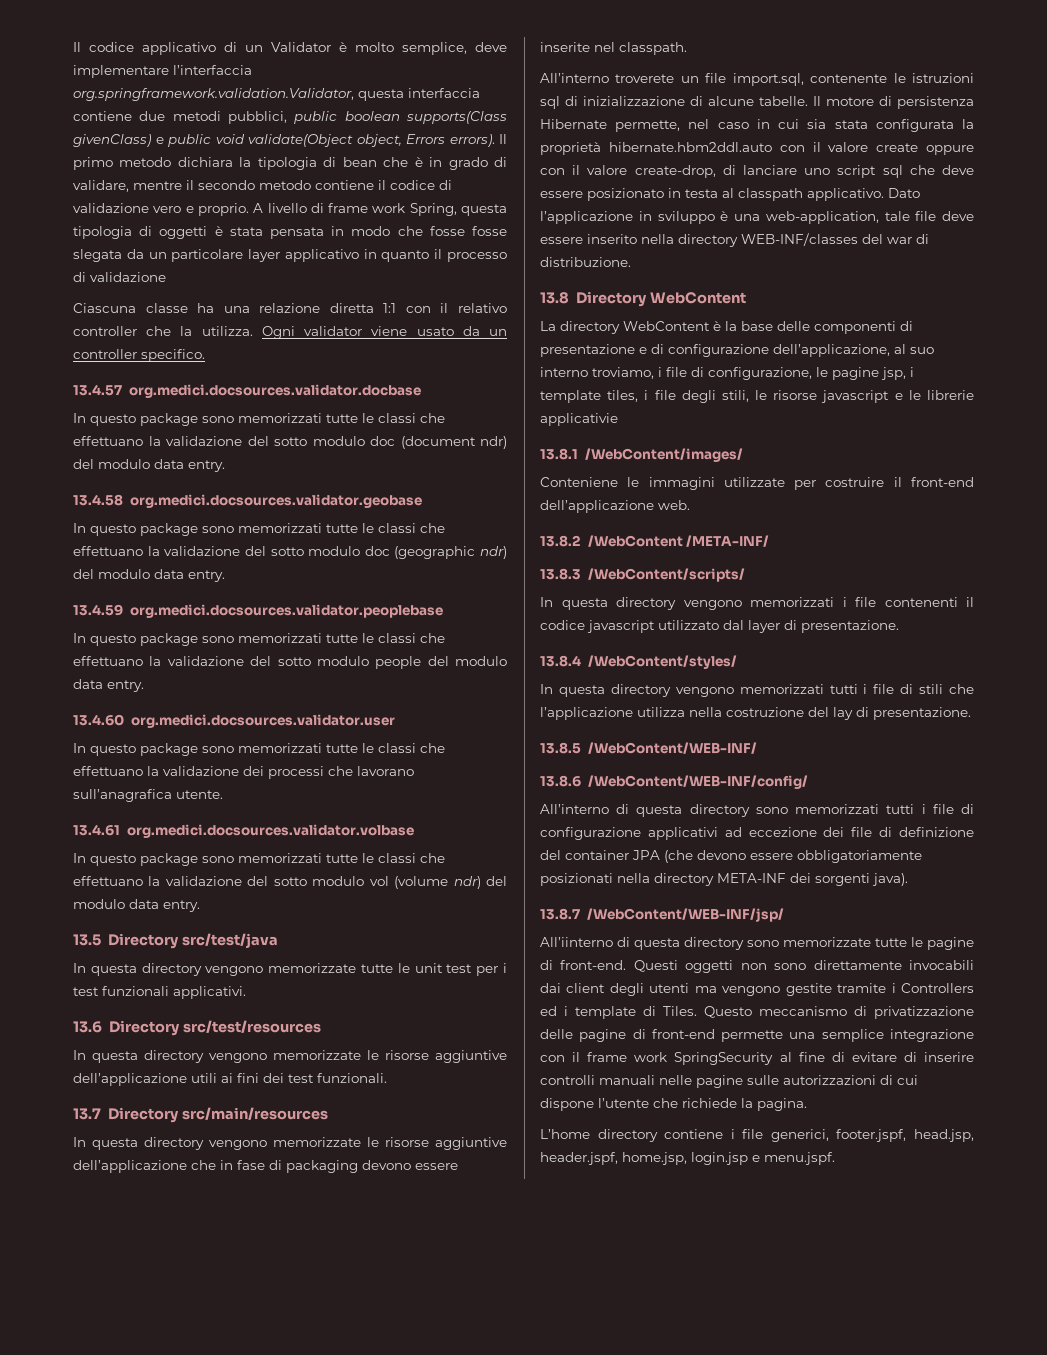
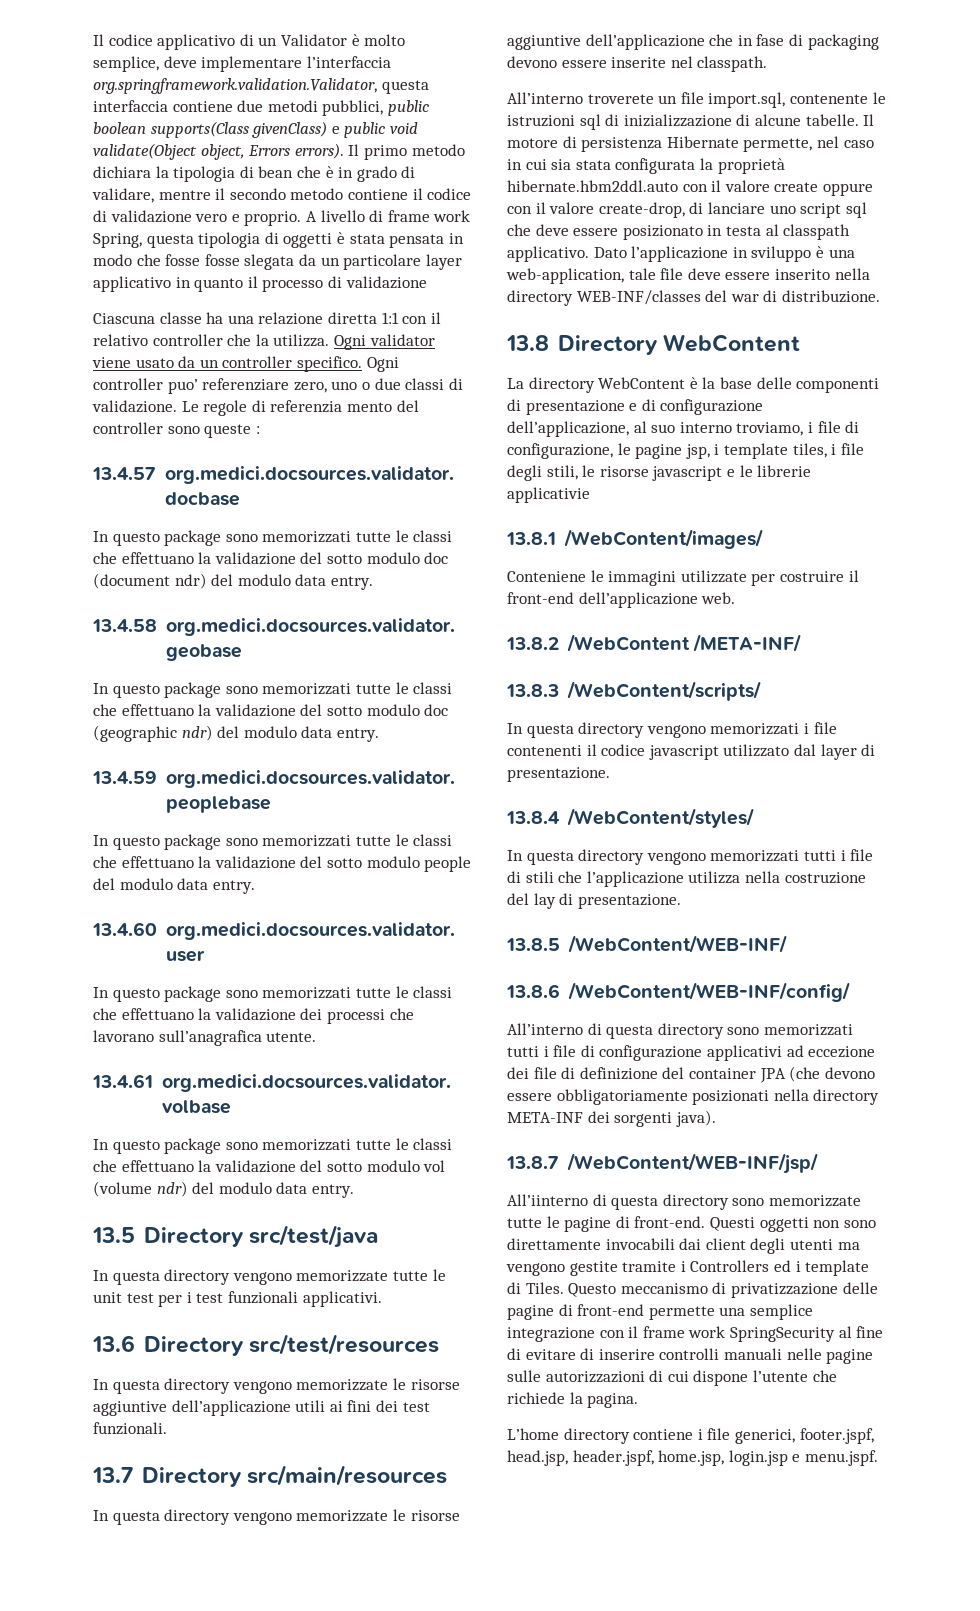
(205, 355) none -> [366,357,399,372] [93,378,463,394] [92,400,419,416] [93,422,260,438] Ogni controller puo’ referenziare zero, uno o due classi di validazione. Le regole di referenzia mento del controller sono queste :

